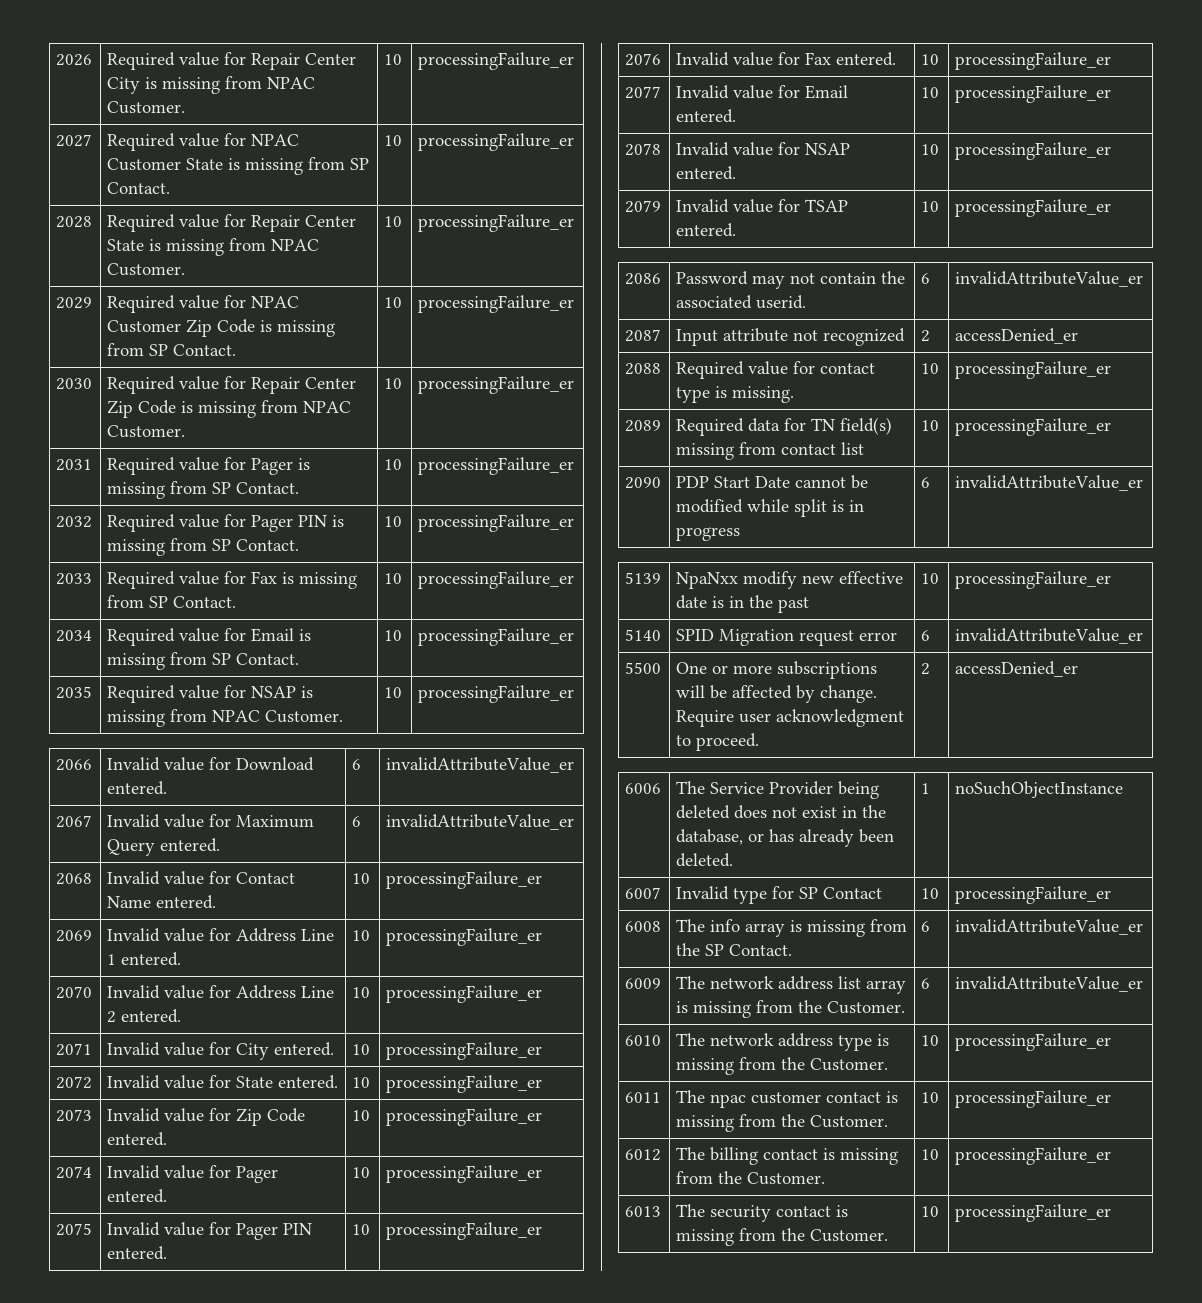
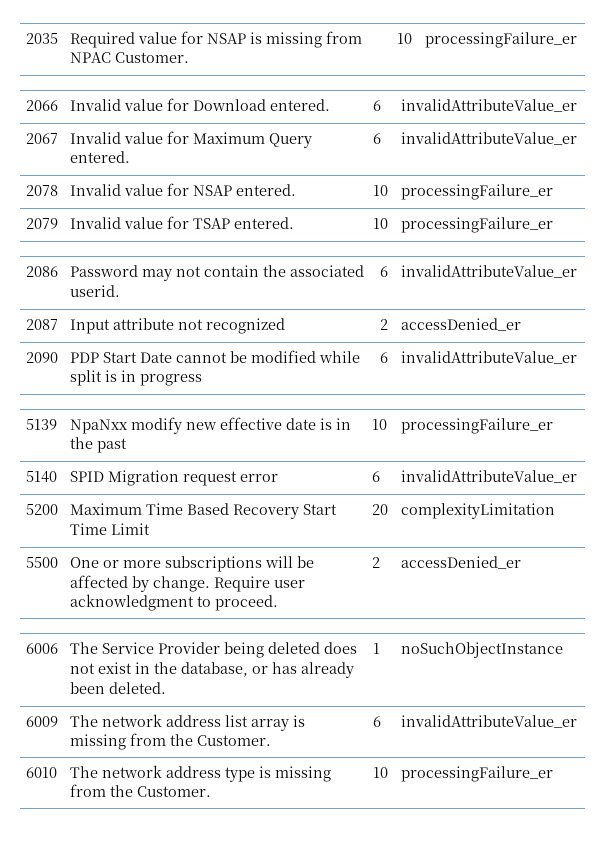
[56,54,93,66] [107,52,357,70] [107,76,316,94] [107,101,186,114] [384,54,403,65] [418,52,575,70] [56,134,93,147] [107,133,300,151] [107,157,370,175] [107,182,171,194] [384,135,403,146] [418,133,575,151] [56,216,93,228] [107,214,357,232] [107,238,320,256] [107,263,186,276] [384,216,403,227] [418,214,575,232] [56,297,93,309] [107,295,300,313] [107,319,336,337] [107,343,237,356] [384,297,403,308] [418,295,575,313] [56,378,93,390] [107,376,357,394] [107,400,352,418] [107,425,186,438] [384,378,403,389] [418,376,575,394] [56,459,93,471] [107,457,311,475] [107,481,300,499] [384,459,403,470] [418,457,575,475] [56,516,93,528] [107,514,345,532] [107,538,300,556] [384,516,403,527] [418,514,575,532] [56,573,93,585] [107,571,358,589] [107,595,237,608] [384,573,403,584] [418,571,575,589] [56,630,93,642] [107,628,312,646] [107,652,300,670] [384,630,403,641] [418,628,575,646] 2026 | Required value for Repair Center City is missing from NPAC Customer. | 10 | processingFailure_er // 2027 | Required value for NPAC Customer State is missing from SP Contact. | 10 | processingFailure_er // 2028 | Required value for Repair Center State is missing from NPAC Customer. | 10 | processingFailure_er // 2029 | Required value for NPAC Customer Zip Code is missing from SP Contact. | 10 | processingFailure_er // 2030 | Required value for Repair Center Zip Code is missing from NPAC Customer. | 10 | processingFailure_er // 2031 | Required value for Pager is missing from SP Contact. | 10 | processingFailure_er // 2032 | Required value for Pager PIN is missing from SP Contact. | 10 | processingFailure_er // 2033 | Required value for Fax is missing from SP Contact. | 10 | processingFailure_er // 2034 | Required value for Email is missing from SP Contact. | 10 | processingFailure_er // -> (25, 38) none
[56,873,93,885] [107,871,296,885] [107,895,217,909] [352,873,371,884] [386,871,543,889] [56,930,93,942] [107,928,335,942] [107,952,182,966] [352,930,371,941] [386,928,543,946] [56,986,93,999] [107,985,335,999] [107,1009,182,1023] [352,987,371,998] [386,985,543,1003] [56,1043,93,1056] [107,1042,335,1060] [352,1044,371,1055] [386,1042,543,1060] [56,1076,93,1089] [107,1075,339,1089] [352,1077,371,1088] [386,1075,543,1093] [56,1109,93,1122] [107,1108,306,1126] [107,1132,168,1146] [352,1110,371,1121] [386,1108,543,1126] [56,1166,93,1179] [107,1165,279,1183] [107,1189,168,1203] [352,1167,371,1178] [386,1165,543,1183] [56,1223,93,1236] [107,1222,313,1240] [107,1246,168,1260] [352,1224,371,1235] [386,1222,543,1240] [625,53,662,66] [676,52,897,66] [921,54,940,65] [955,52,1112,70] [625,86,662,99] [676,85,849,99] [676,109,737,123] [921,87,940,98] [955,85,1112,103] // 2068 | Invalid value for Contact Name entered. | 10 | processingFailure_er // 2069 | Invalid value for Address Line 1 entered. | 10 | processingFailure_er // 2070 | Invalid value for Address Line 2 entered. | 10 | processingFailure_er // 2071 | Invalid value for City entered. | 10 | processingFailure_er // 2072 | Invalid value for State entered. | 10 | processingFailure_er // 2073 | Invalid value for Zip Code entered. | 10 | processingFailure_er // 2074 | Invalid value for Pager entered. | 10 | processingFailure_er // 2075 | Invalid value for Pager PIN entered. | 10 | processingFailure_er // 2076 | Invalid value for Fax entered. | 10 | processingFailure_er // 2077 | Invalid value for Email entered. | 10 | processingFailure_er -> (577, 138) none
[625,363,662,375] [676,361,876,379] [676,386,795,403] [921,363,940,374] [955,361,1112,379] [625,420,662,432] [676,417,893,436] [676,442,865,460] [921,420,940,431] [955,418,1112,436] // 2088 | Required value for contact type is missing. | 10 | processingFailure_er // 2089 | Required data for TN field(s) missing from contact list | 10 | processingFailure_er -> (521, 324) none
(1144, 636) none -> [25,504,58,515] [69,503,337,519] [69,523,150,535] [371,504,388,515] [400,503,555,519] // 5200 | Maximum Time Based Recovery Start Time Limit | 20 | complexityLimitation
[625,887,662,899] [676,886,883,904] [921,888,940,899] [955,886,1112,904] [625,921,662,932] [676,919,908,937] [676,943,793,956] [921,921,931,932] [955,919,1144,935] // 6007 | Invalid type for SP Contact | 10 | processingFailure_er // 6008 | The info array is missing from the SP Contact. | 6 | invalidAttributeValue_er -> (563, 650) none
[625,1092,662,1103] [676,1090,899,1108] [676,1114,889,1132] [921,1092,940,1103] [955,1090,1112,1108] [625,1149,662,1161] [676,1147,899,1165] [676,1171,826,1185] [921,1149,940,1160] [955,1147,1112,1165] [625,1206,662,1217] [676,1204,849,1222] [676,1228,889,1246] [921,1206,940,1217] [955,1204,1112,1222] // 6011 | The npac customer contact is missing from the Customer. | 10 | processingFailure_er // 6012 | The billing contact is missing from the Customer. | 10 | processingFailure_er // 6013 | The security contact is missing from the Customer. | 10 | processingFailure_er -> (553, 774) none

